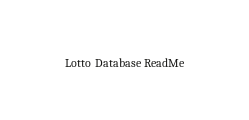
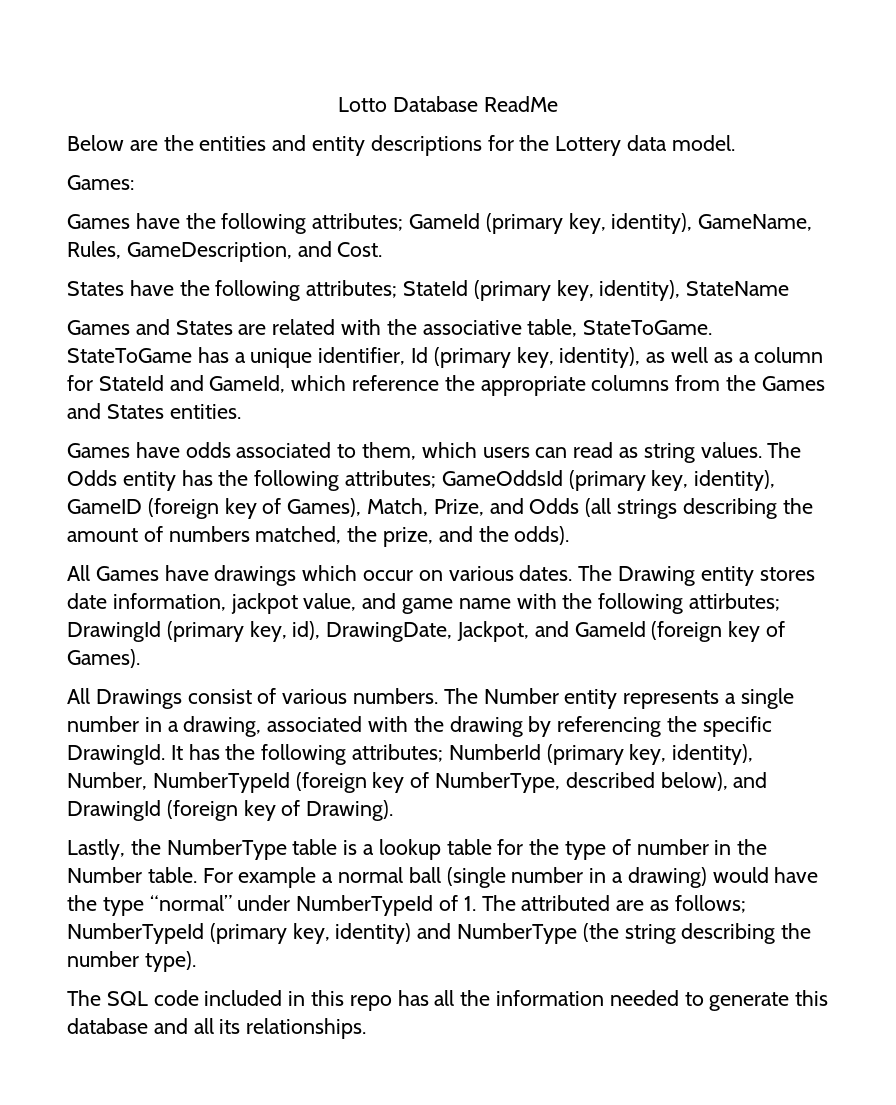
(185, 62) none -> [67,135,735,156] [67,175,134,190] [67,213,813,234] [67,241,383,262] [67,280,790,301] [67,319,713,337] [67,347,824,368] [67,375,825,396] [67,403,241,419] [67,442,802,463] [67,470,776,491] [67,498,813,519] [67,526,570,547] [67,565,815,586] [67,593,781,614] [67,621,786,642] [67,649,140,668] [67,688,794,709] [67,716,772,737] [67,744,754,765] [67,772,768,793] [67,800,394,821] [67,839,768,860] [67,867,819,888] [67,895,746,916] [67,923,812,944] [67,951,196,972] [67,990,829,1011] [67,1018,367,1039] // Below are the entities and entity descriptions for the Lottery data model. // Games: // Games have the following attributes; GameId (primary key, identity), GameName, Rules, GameDescription, and Cost. // States have the following attributes; StateId (primary key, identity), StateName // Games and States are related with the associative table, StateToGame. StateToGame has a unique identifier, Id (primary key, identity), as well as a column for StateId and GameId, which reference the appropriate columns from the Games and States entities. // Games have odds associated to them, which users can read as string values. The Odds entity has the following attributes; GameOddsId (primary key, identity), GameID (foreign key of Games), Match, Prize, and Odds (all strings describing the amount of numbers matched, the prize, and the odds). // All Games have drawings which occur on various dates. The Drawing entity stores date information, jackpot value, and game name with the following attirbutes; DrawingId (primary key, id), DrawingDate, Jackpot, and GameId (foreign key of Games). // All Drawings consist of various numbers. The Number entity represents a single number in a drawing, associated with the drawing by referencing the specific DrawingId. It has the following attributes; NumberId (primary key, identity), Number, NumberTypeId (foreign key of NumberType, described below), and DrawingId (foreign key of Drawing). // Lastly, the NumberType table is a lookup table for the type of number in the Number table. For example a normal ball (single number in a drawing) would have the type “normal” under NumberTypeId of 1. The attributed are as follows; NumberTypeId (primary key, identity) and NumberType (the string describing the number type). // The SQL code included in this repo has all the information needed to generate this database and all its relationships.

